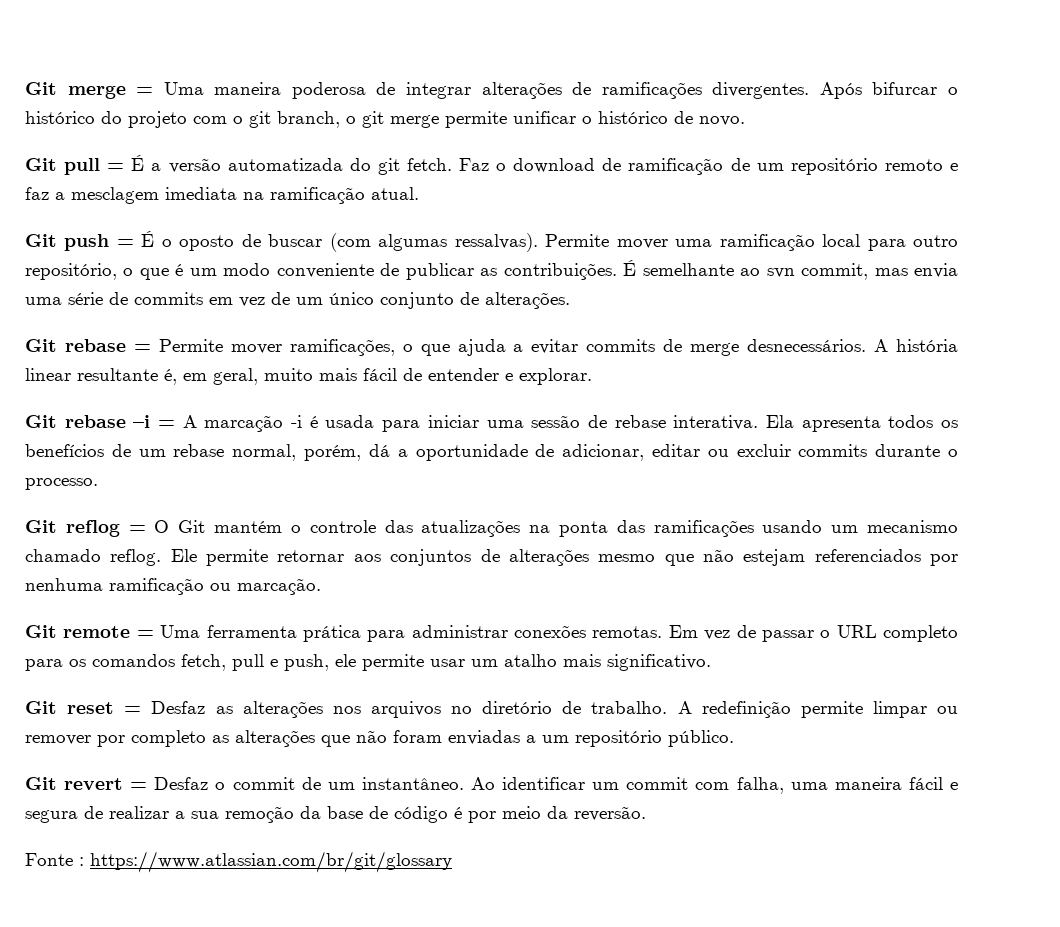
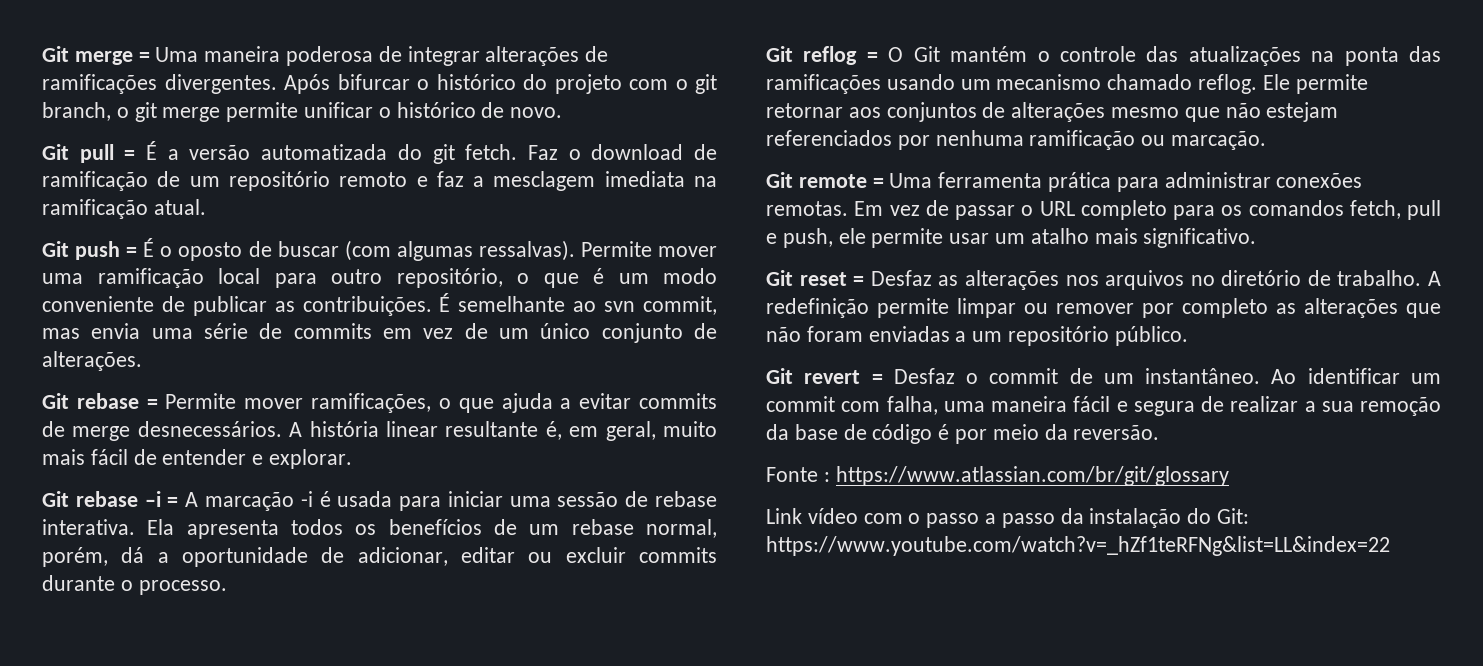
(452, 862) none -> [766,508,1250,528] [766,536,1390,556] // Link vídeo com o passo a passo da instalação do Git: https://www.youtube.com/watch?v=_hZf1teRFNg&list=LL&index=22

